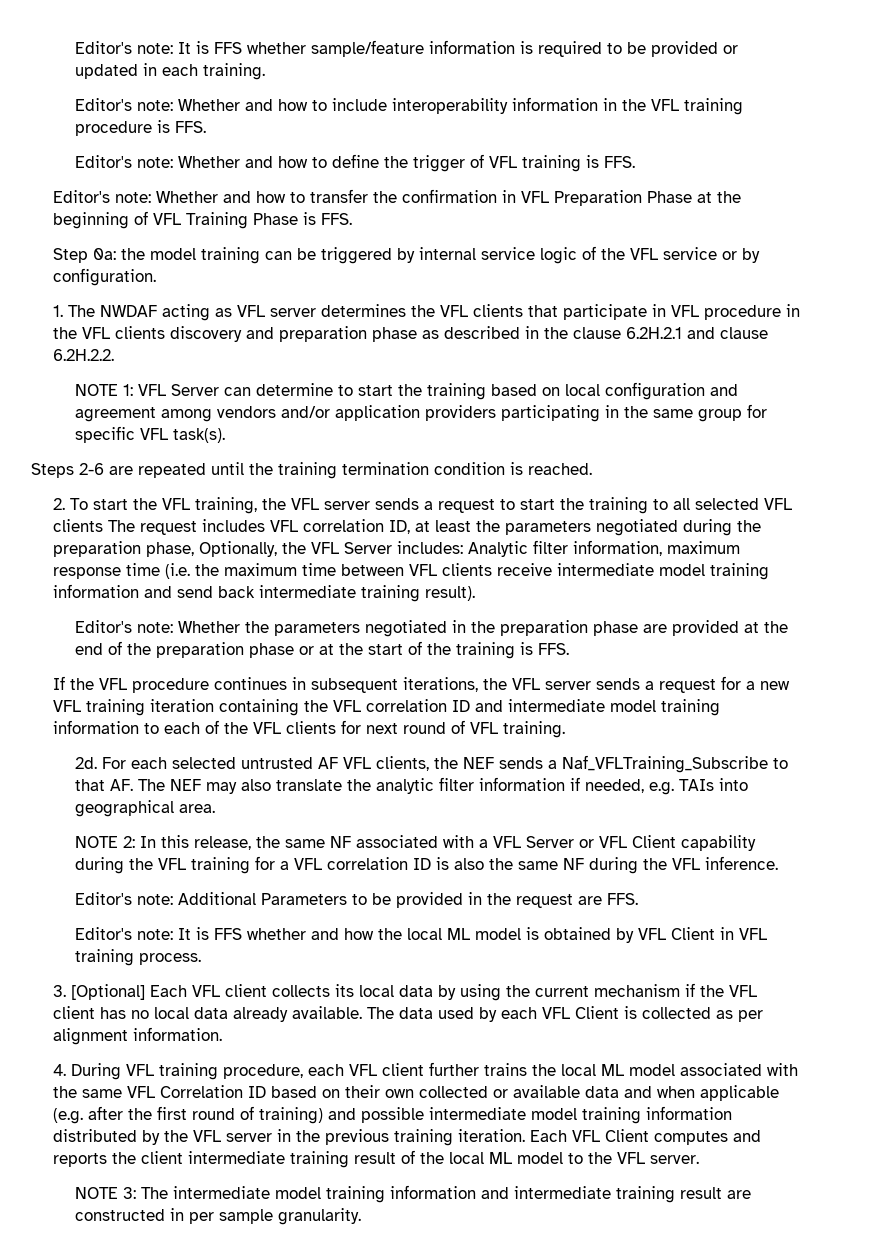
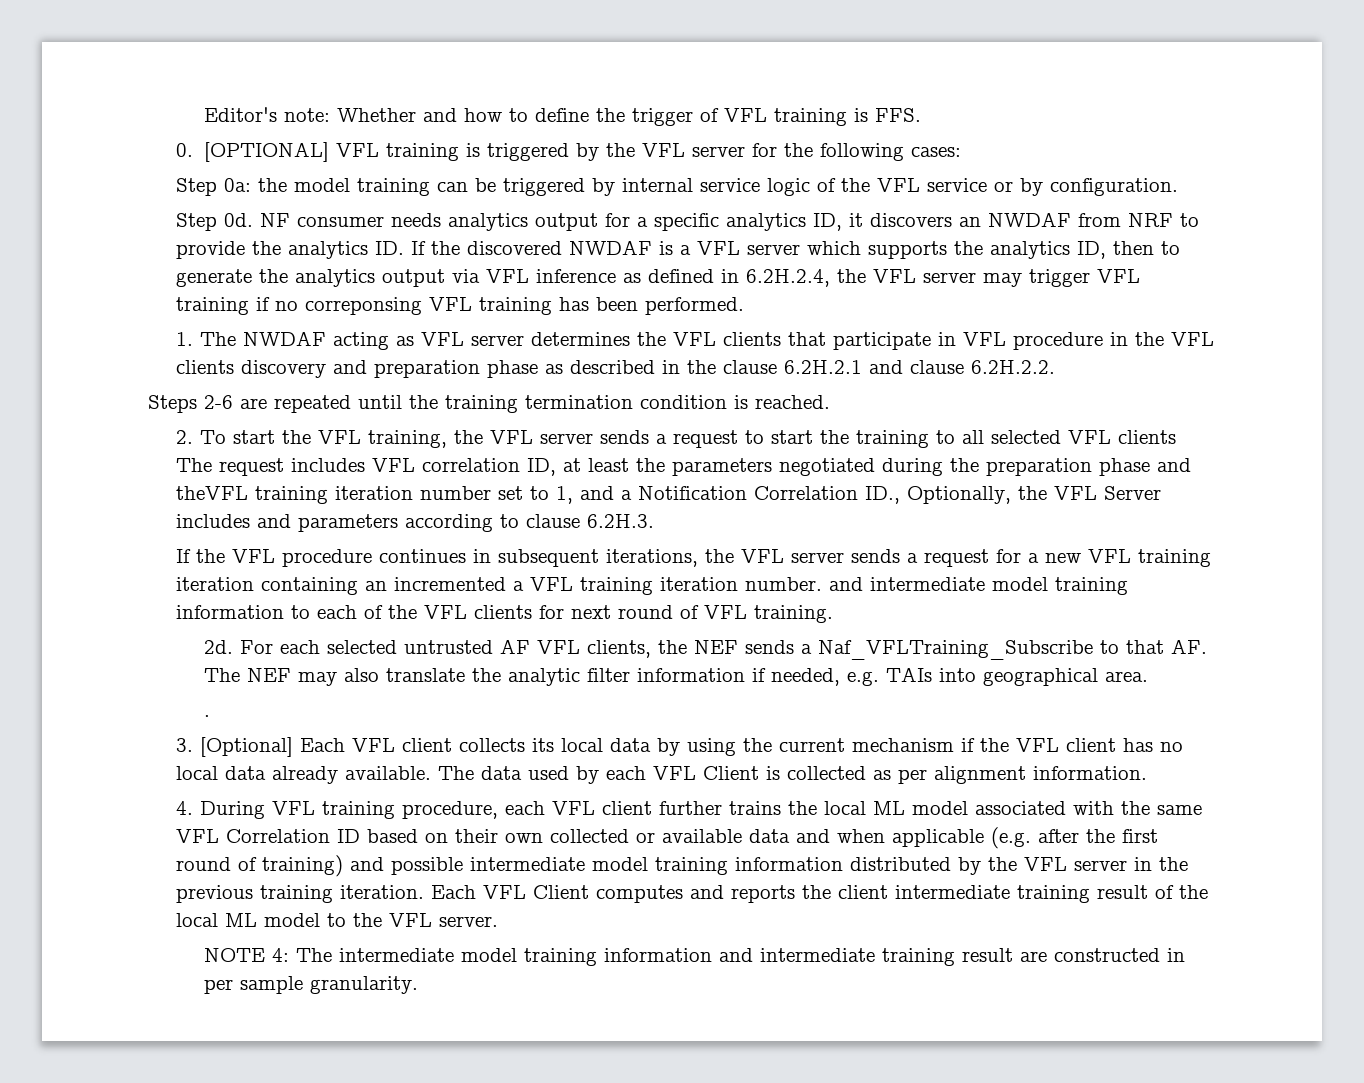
[75,40,739,57] [75,63,266,80] [75,97,744,115] [75,120,207,136] [75,155,174,168] Editor's note: It is FFS whether sample/feature information is required to be provided or updated in each training. // Editor's note: Whether and how to include interoperability information in the VFL training procedure is FFS. // Editor's note: -> [203,107,330,122] Editor's note:
[53,189,742,206] [53,211,353,229] Editor's note: Whether and how to transfer the confirmation in VFL Preparation Phase at the beginning of VFL Training Phase is FFS. -> [175,142,961,162] 0. [OPTIONAL] VFL training is triggered by the VFL server for the following cases:
(157, 277) none -> [175,212,1199,231] [175,240,1180,259] [175,269,1140,287] [175,297,744,315] // Step 0d. NF consumer needs analytics output for a specific analytics ID, it discovers an NWDAF from NRF to provide the analytics ID. If the discovered NWDAF is a VFL server which supports the analytics ID, then to generate the analytics output via VFL inference as defined in 6.2H.2.4, the VFL server may trigger VFL training if no correponsing VFL training has been performed.
[75,382,739,400] [75,404,768,422] [75,426,226,443] // NOTE 1: VFL Server can determine to start the training based on local configuration and agreement among vendors and/or application providers participating in the same group for specific VFL task(s). -> (1055, 367) none
[146,540,741,557] [53,563,770,580] [53,584,476,602] [75,620,789,637] [75,641,570,659] phase, Optionally, the VFL Server includes: Analytic filter information, maximum response time (i.e. the maximum time between VFL clients receive intermediate model training information and send back intermediate training result). // Editor's note: Whether the parameters negotiated in the preparation phase are provided at the end of the preparation phase or at the start of the training is FFS. -> [1098,458,1191,476] [175,486,1161,504] [175,514,654,532] phase and theVFL training iteration number set to 1, and a Notification Correlation ID., Optionally, the VFL Server includes and parameters according to clause 6.2H.3.
[304,699,471,712] the VFL correlation ID -> [364,577,822,595] an incremented a VFL training iteration number.
[75,835,757,851] [75,856,779,874] [75,892,639,908] [75,927,768,943] [75,949,202,966] NOTE 2: In this release, the same NF associated with a VFL Server or VFL Client capability during the VFL training for a VFL correlation ID is also the same NF during the VFL inference. // Editor's note: Additional Parameters to be provided in the request are FFS. // Editor's note: It is FFS whether and how the local ML model is obtained by VFL Client in VFL training process. -> [203,715,210,717] .
[123,1187,137,1199] 3: -> [271,948,289,962] 4:

